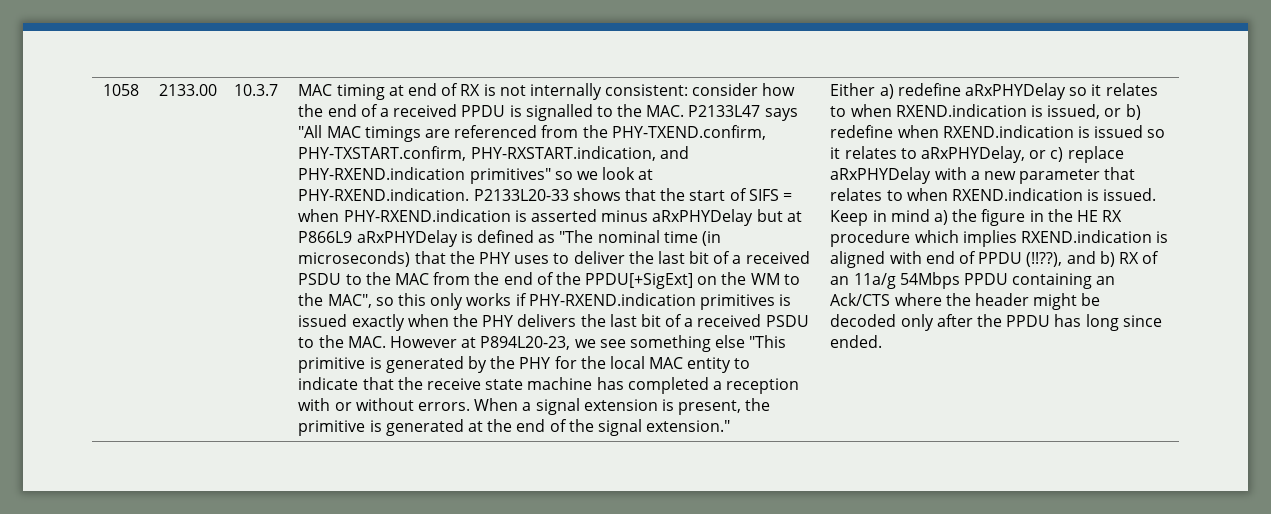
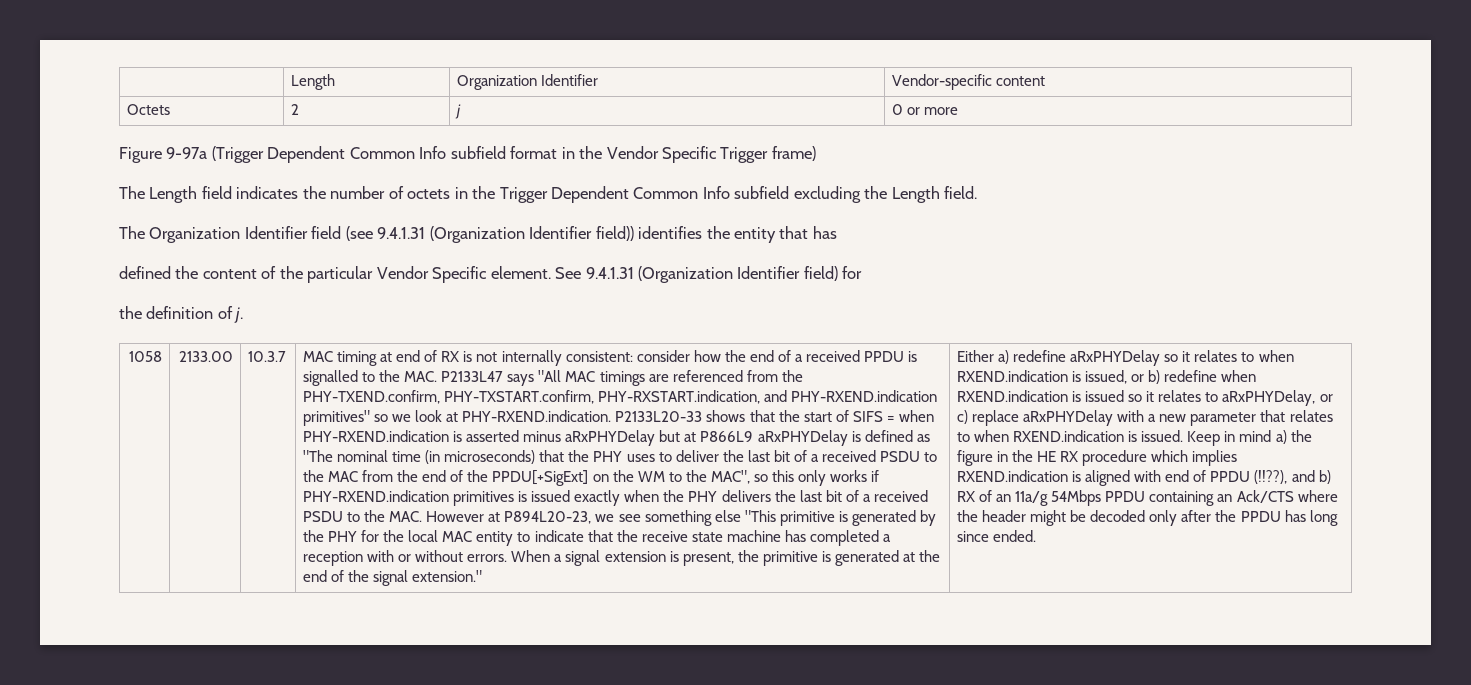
(102, 90) none -> [291,74,336,90] [457,74,599,90] [892,74,1046,90] [127,104,171,115] [291,104,300,115] [455,104,462,119] [892,104,959,115] [119,146,816,163] [119,186,978,203] [119,226,837,243] [119,266,863,283] [119,306,244,323] | Length | Organization Identifier | Vendor-specific content // Octets | 2 | j | 0 or more // Figure 9-97a (Trigger Dependent Common Info subfield format in the Vendor Specific Trigger frame) // The Length field indicates the number of octets in the Trigger Dependent Common Info subfield excluding the Length field. // The Organization Identifier field (see 9.4.1.31 (Organization Identifier field)) identifies the entity that has // defined the content of the particular Vendor Specific element. See 9.4.1.31 (Organization Identifier field) for // the definition of j. //

